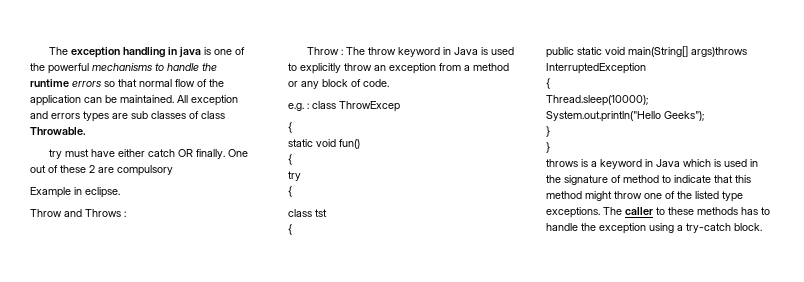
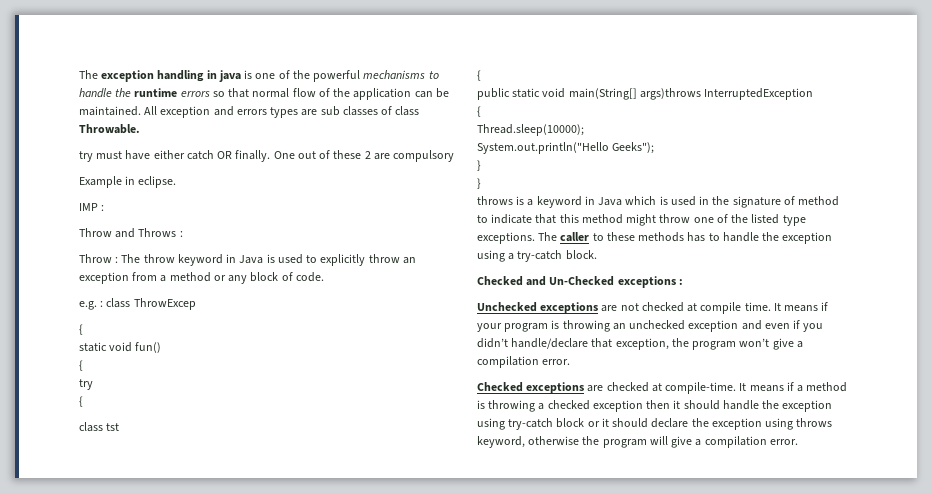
(120, 192) none -> [79,203,105,211] // IMP :
(762, 227) none -> [477,276,683,288] [477,302,829,314] [477,320,824,332] [477,338,803,350] [477,356,571,368] [477,382,848,394] [477,400,833,412] [477,418,833,430] [477,436,798,448] // Checked and Un-Checked exceptions : // Unchecked exceptions are not checked at compile time. It means if your program is throwing an unchecked exception and even if you didn’t handle/declare that exception, the program won’t give a compilation error. // Checked exceptions are checked at compile-time. It means if a method is throwing a checked exception then it should handle the exception using try-catch block or it should declare the exception using throws keyword, otherwise the program will give a compilation error.

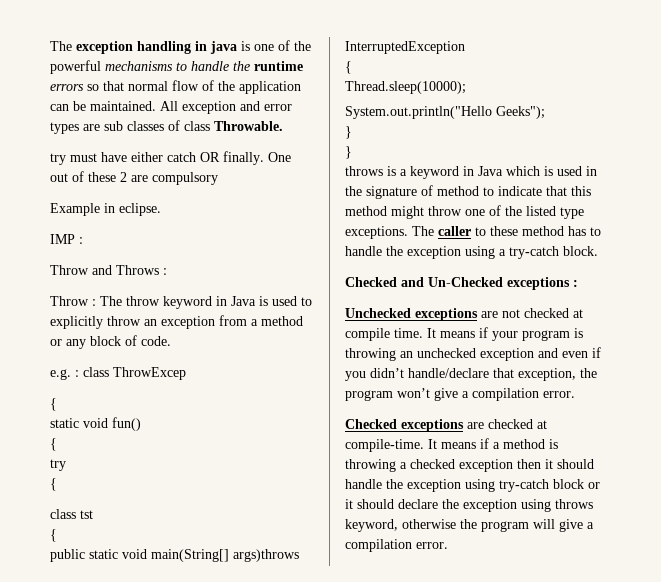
[236,109,267,115] errors -> [264,104,292,111] error
[638,232,685,242] methods -> [522,226,564,236] method

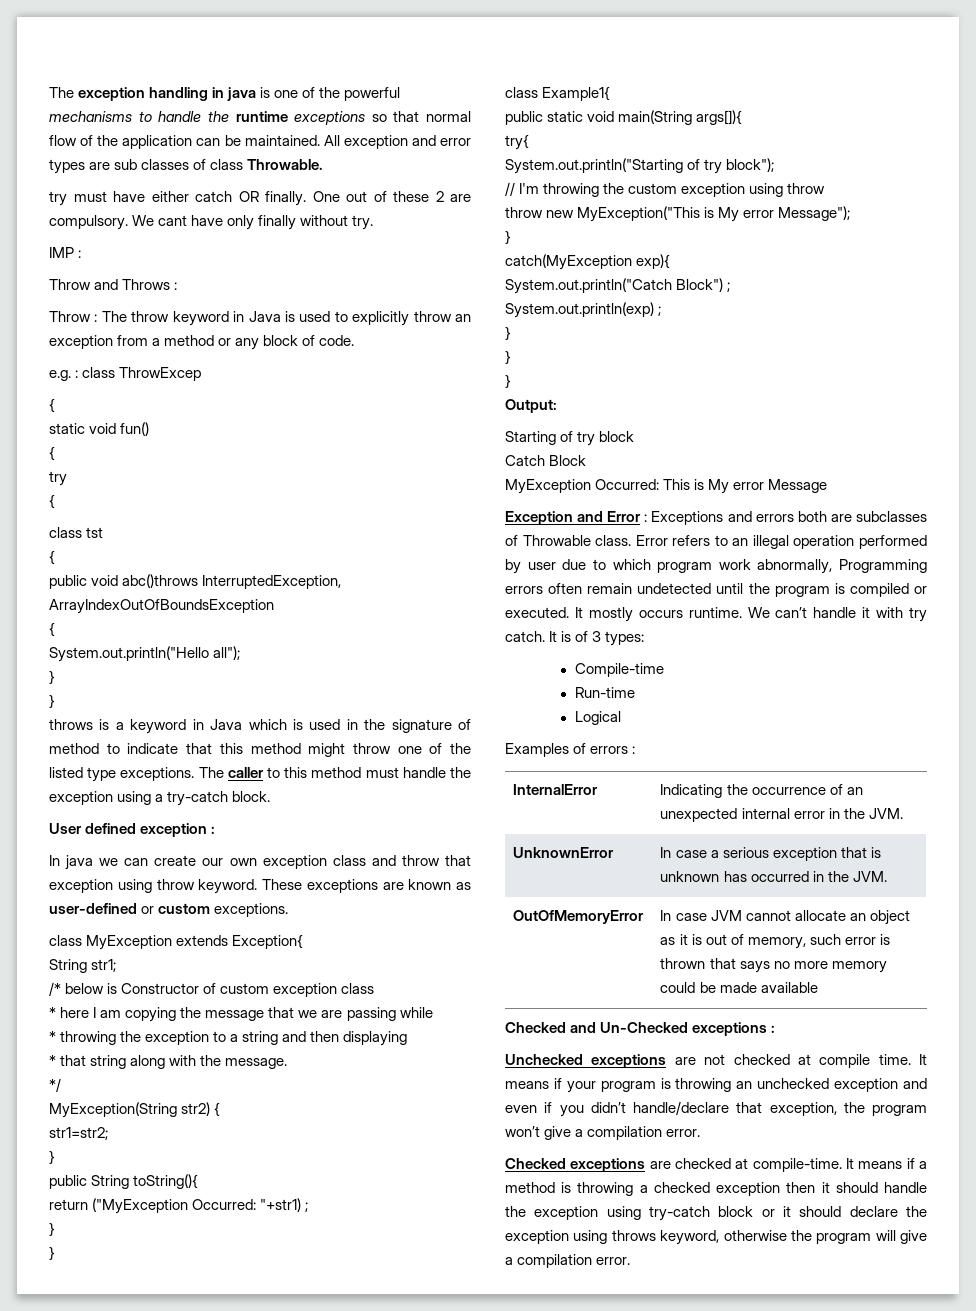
[50,84,84,91] errors -> [294,111,366,125] exceptions
[152,172,218,185] [50,203,161,216] compulsory // Example in eclipse. -> [49,215,374,230] compulsory. We cant have only finally without try.
[89,549,299,562] [345,41,465,54] [345,61,352,74] [345,81,466,94] static void main(String[] args)throws InterruptedException // { // Thread.sleep(10000); -> [91,574,342,589] [49,599,274,614] [49,622,55,637] void abc()throws InterruptedException, ArrayIndexOutOfBoundsException // {
[496,106,545,119] Geeks"); -> [213,646,241,660] all");
[490,226,601,236] these method has to -> [284,767,399,778] this method must
(598, 251) none -> [49,823,216,837] [49,855,471,870] [49,879,471,894] [49,903,289,917] [49,934,304,950] [49,959,117,973] [49,982,375,997] [49,1007,433,1022] [49,1031,408,1046] [49,1055,288,1069] [49,1078,61,1092] [49,1102,221,1118] [49,1127,108,1140] [49,1150,55,1165] [49,1174,199,1189] [49,1198,309,1214] [49,1222,55,1237] [49,1246,55,1261] [505,86,611,101] [505,110,743,125] [505,134,529,150] [505,158,775,174] [505,182,826,197] [505,206,851,222] [505,230,511,245] [505,254,671,270] [505,278,731,294] [505,302,662,318] [505,326,511,341] [505,350,511,365] [505,374,511,389] [505,399,557,413] [505,431,635,446] [505,455,587,466] [505,479,828,494] [505,511,927,525] [505,535,927,549] [505,559,927,574] [505,583,927,597] [505,607,927,622] [505,631,645,646] [574,663,664,677] [574,687,635,698] [574,711,621,725] [505,743,636,757] [513,784,599,795] [660,784,863,798] [660,808,903,822] [513,847,615,858] [660,847,881,861] [660,871,887,882] [513,910,645,924] [660,910,910,925] [660,934,890,949] [660,958,887,973] [660,982,818,993] // User defined exception : // In java we can create our own exception class and throw that exception using throw keyword. These exceptions are known as user-defined or custom exceptions. // class MyException extends Exception{ // String str1; // /* below is Constructor of custom exception class // * here I am copying the message that we are passing while // * throwing the exception to a string and then displaying // * that string along with the message. // */ // MyException(String str2) { // str1=str2; // } // public String toString(){ // return ("MyException Occurred: "+str1) ; // } // } // class Example1{ // public static void main(String args[]){ // try{ // System.out.println("Starting of try block"); // // I'm throwing the custom exception using throw // throw new MyException("This is My error Message"); // } // catch(MyException exp){ // System.out.println("Catch Block") ; // System.out.println(exp) ; // } // } // } // Output: // Starting of try block // Catch Block // MyException Occurred: This is My error Message // Exception and Error : Exceptions and errors both are subclasses of Throwable class. Error refers to an illegal operation performed by user due to which program work abnormally, Programming errors often remain undetected until the program is compiled or executed. It mostly occurs runtime. We can’t handle it with try catch. It is of 3 types: // Compile-time // Run-time // Logical // Examples of errors : // InternalError | Indicating the occurrence of an unexpected internal error in the JVM. // UnknownError | In case a serious exception that is unknown has occurred in the JVM. // OutOfMemoryError | In case JVM cannot allocate an object as it is out of memory, such error is thrown that says no more memory could be made available

